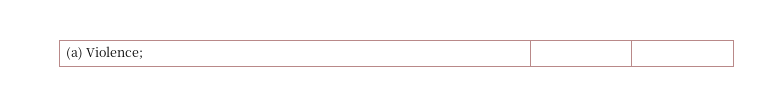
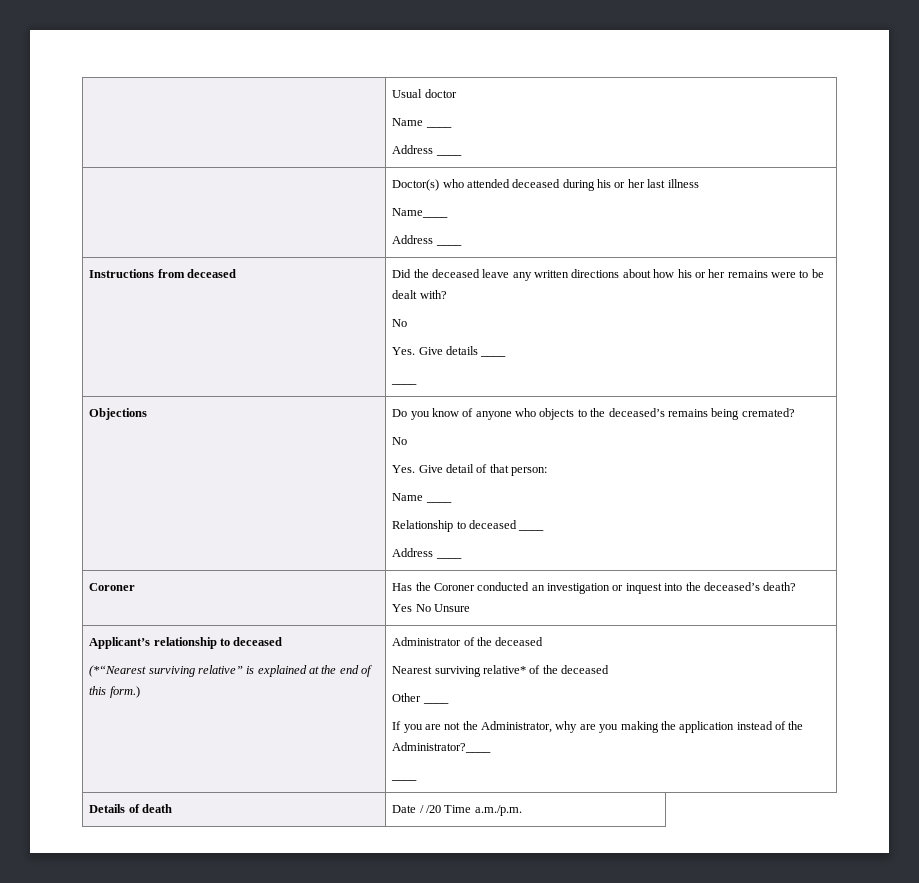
[65,46,144,60] (a) Violence; | | -> [392,89,457,98] [392,118,424,126] [425,126,452,128] [392,145,434,154] [435,154,462,156] [392,179,699,191] [392,208,449,218] [392,235,434,244] [435,244,462,246] [89,269,236,278] [392,269,824,281] [392,290,447,299] [392,319,408,327] [392,346,478,355] [480,355,507,357] [391,383,418,385] [89,408,148,420] [392,408,795,420] [392,437,408,445] [392,464,548,476] [392,493,424,501] [425,501,452,503] [392,520,517,532] [518,529,545,531] [392,548,434,557] [435,557,462,559] [89,583,136,591] [392,582,797,594] [392,604,470,612] [89,637,283,649] [89,665,373,677] [89,686,140,698] [392,637,544,646] [392,665,610,677] [392,693,422,702] [422,702,449,704] [392,721,804,733] [392,742,492,753] [391,779,418,781] [89,804,172,813] [392,805,522,816] | Usual doctor // Name ____ // Address ____ // | Doctor(s) who attended deceased during his or her last illness // Name____ // Address ____ // Instructions from deceased | Did the deceased leave any written directions about how his or her remains were to be dealt with? // No // Yes. Give details ____ // ____ // Objections | Do you know of anyone who objects to the deceased’s remains being cremated? // No // Yes. Give detail of that person: // Name ____ // Relationship to deceased ____ // Address ____ // Coroner | Has the Coroner conducted an investigation or inquest into the deceased’s death? // Yes No Unsure // Applicant’s relationship to deceased // (*“Nearest surviving relative” is explained at the end of this form.) | Administrator of the deceased // Nearest surviving relative* of the deceased // Other ____ // If you are not the Administrator, why are you making the application instead of the Administrator?____ // ____ // Details of death | Date / /20 Time a.m./p.m.

